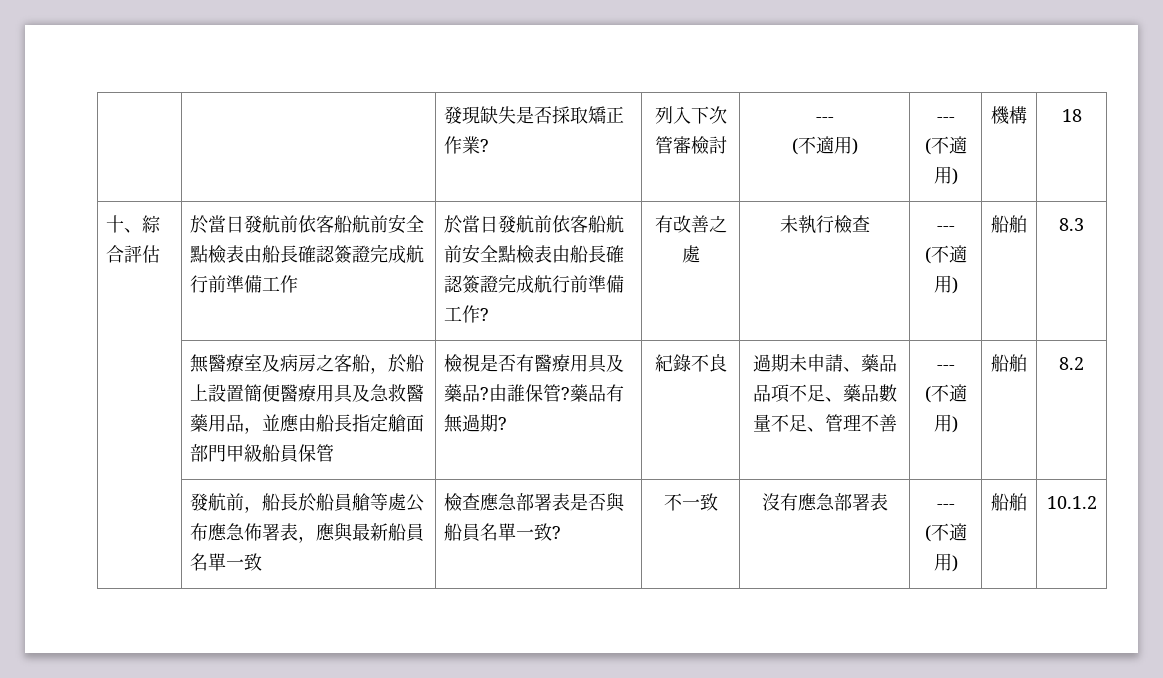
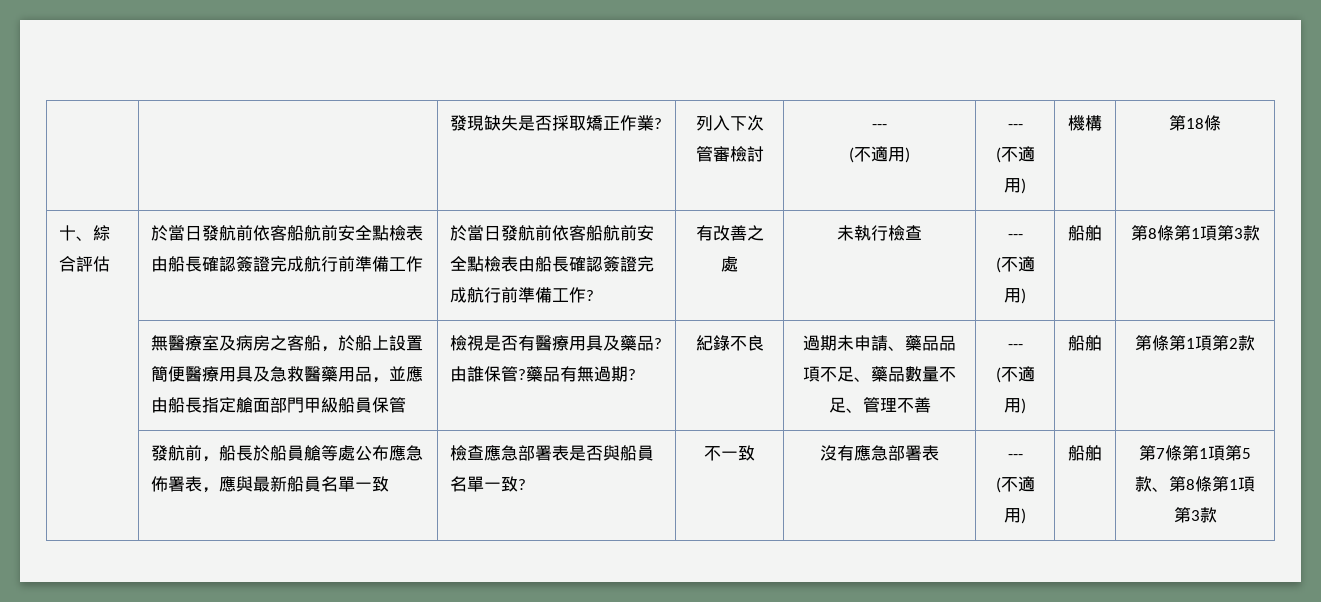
(1027, 115) none -> [1169,115,1186,131] 第
(1082, 115) none -> [1204,115,1221,131] 條
[1059,218,1084,231] 8.3 -> [1130,225,1260,241] 第8條第1項第3款
[1059,357,1084,370] 8.2 -> [1135,335,1255,351] 第條第1項第2款
[1046,496,1097,509] 10.1.2 -> [1139,445,1251,461] [1135,476,1255,492] [1173,507,1217,523] 第7條第1項第5款、第8條第1項第3款

